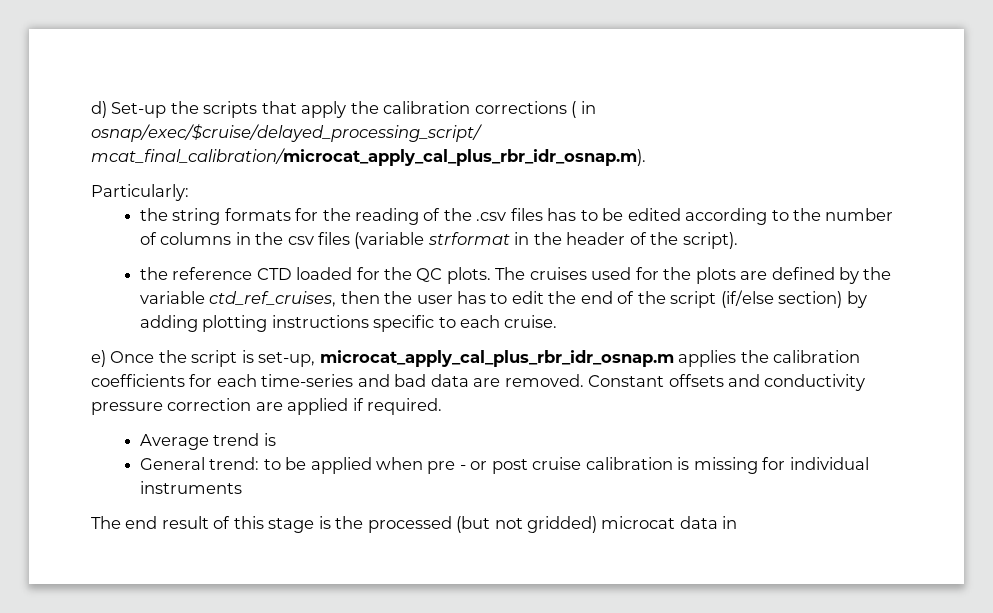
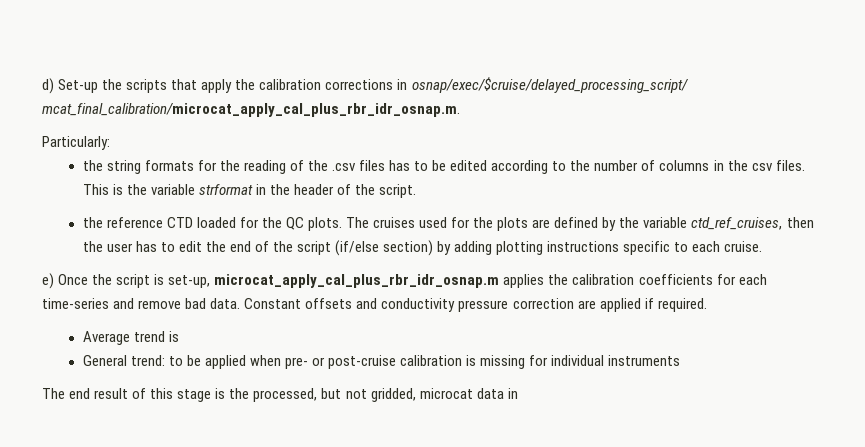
[571,101,577,118] ( -> (394, 84) none
[91,148,646,166] mcat_final_calibration/microcat_apply_cal_plus_rbr_idr_osnap.m). -> [42,103,460,117] mcat_final_calibration/microcat_apply_cal_plus_rbr_idr_osnap.m.
[318,232,425,249] files (variable -> [775,160,805,171] [82,184,195,195] files. This is the variable
[682,232,738,249] script). -> [379,184,417,198] script.
[394,374,584,387] bad data are removed. -> [138,298,241,309] remove bad data.
[427,457,582,474] pre - or post cruise -> [284,355,396,369] pre- or post-cruise
[367,516,598,533] processed (but not gridded) -> [253,388,416,402] processed, but not gridded,

